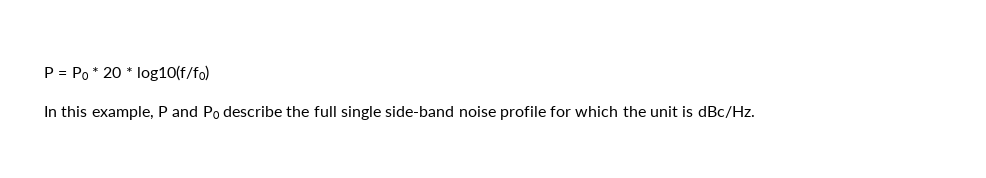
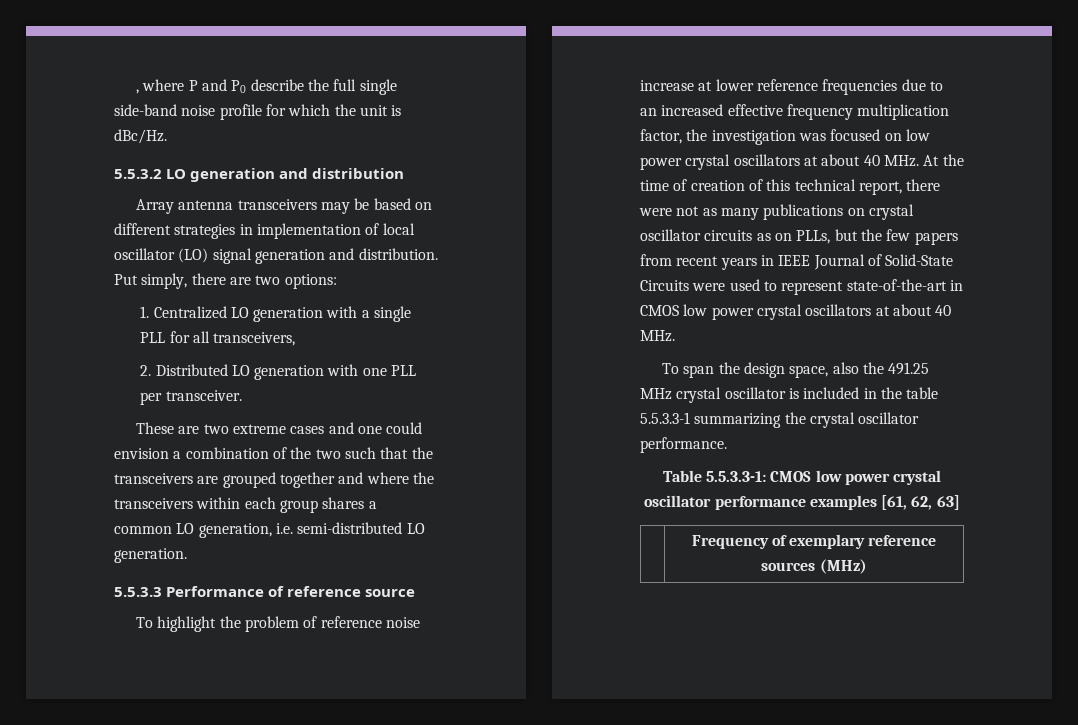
[44,65,209,81] [44,106,154,120] P = P0 * 20 * log10(f/f0) // In this example, -> [136,79,185,94] , where
(755, 112) none -> [114,168,405,182] [136,198,433,214] [114,223,415,239] [114,248,438,264] [114,273,337,289] [140,306,412,322] [140,331,296,346] [140,364,417,380] [140,390,242,405] [136,422,423,434] [114,447,433,459] [114,472,434,488] [114,497,377,513] [114,522,425,538] [114,548,187,563] [114,586,416,597] [136,616,421,632] [640,79,943,95] [640,104,950,120] [640,129,930,145] [640,154,964,170] [640,179,941,195] [639,204,914,220] [640,229,958,245] [640,254,954,270] [640,279,963,295] [640,304,952,320] [640,330,675,342] [662,362,930,378] [640,387,939,403] [640,412,920,428] [640,437,727,453] [662,470,942,485] [644,495,960,510] [691,534,937,549] [761,559,867,574] // 5.5.3.2 LO generation and distribution // Array antenna transceivers may be based on different strategies in implementation of local oscillator (LO) signal generation and distribution. Put simply, there are two options: // 1. Centralized LO generation with a single PLL for all transceivers, // 2. Distributed LO generation with one PLL per transceiver. // These are two extreme cases and one could envision a combination of the two such that the transceivers are grouped together and where the transceivers within each group shares a common LO generation, i.e. semi-distributed LO generation. // 5.5.3.3 Performance of reference source // To highlight the problem of reference noise increase at lower reference frequencies due to an increased effective frequency multiplication factor, the investigation was focused on low power crystal oscillators at about 40 MHz. At the time of creation of this technical report, there were not as many publications on crystal oscillator circuits as on PLLs, but the few papers from recent years in IEEE Journal of Solid-State Circuits were used to represent state-of-the-art in CMOS low power crystal oscillators at about 40 MHz. // To span the design space, also the 491.25 MHz crystal oscillator is included in the table 5.5.3.3-1 summarizing the crystal oscillator performance. // Table 5.5.3.3-1: CMOS low power crystal oscillator performance examples [61, 62, 63] // | Frequency of exemplary reference sources (MHz)

